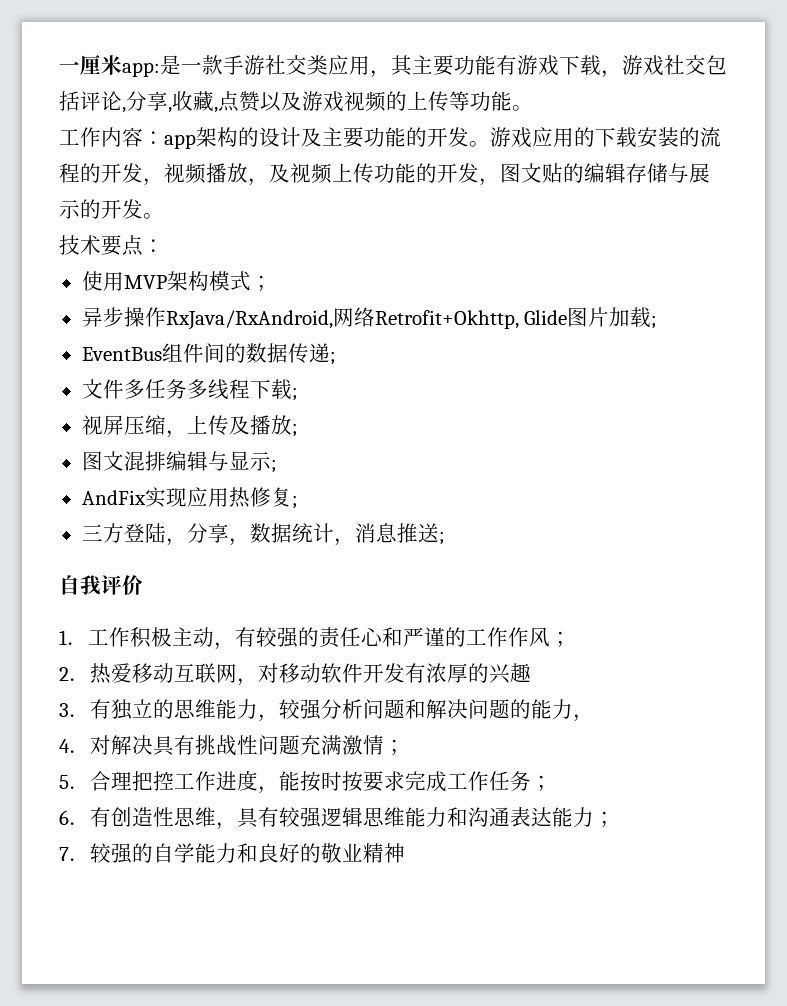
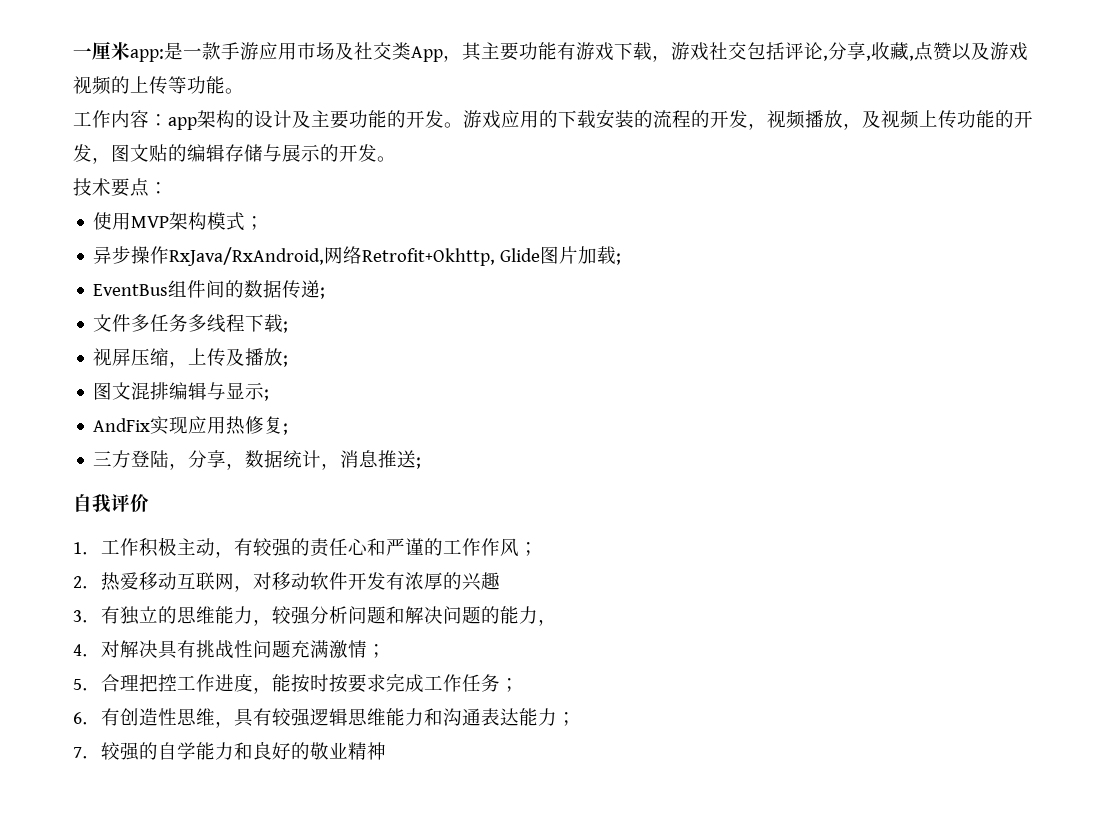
[265,55,370,75] 社交类应用 -> [259,42,443,62] 应用市场及社交类App

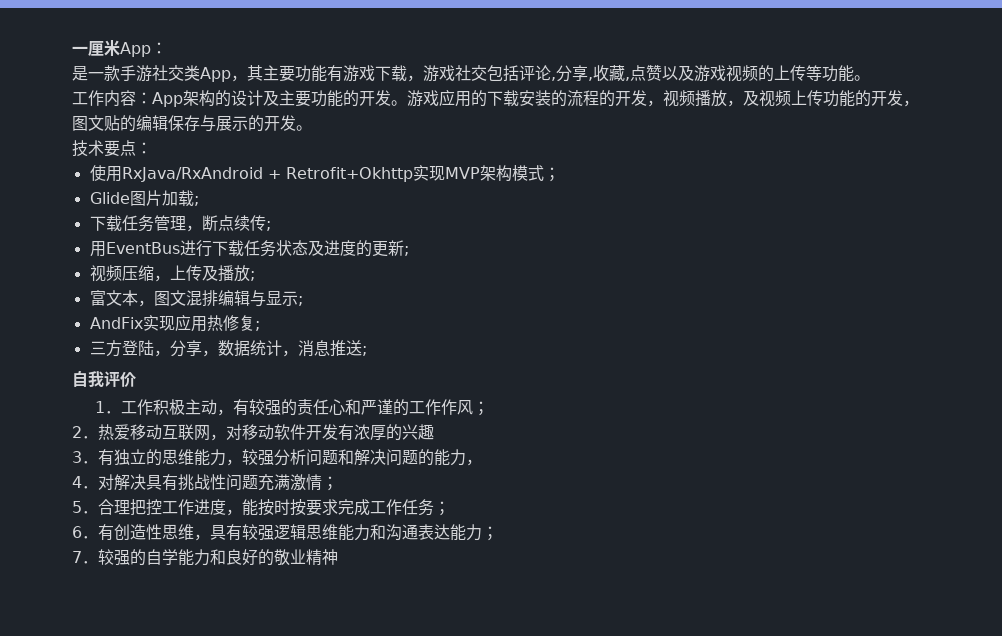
[130,49,164,62] app: -> [120,42,167,57] App： //
[259,42,354,60] 应用市场及 -> (152, 73) none
[168,117,197,130] app -> [152,92,183,107] App
[225,144,263,162] 存储 -> [168,115,200,131] 保存
(132, 221) none -> [121,165,445,182] RxJava/RxAndroid + Retrofit+Okhttp实现
[93,246,496,266] 异步操作RxJava/RxAndroid,网络Retrofit+Okhttp, -> (560, 174) none
[93,280,326,299] [93,314,284,333] EventBus组件间的数据传递; // 文件多任务多线程下载 -> [89,215,271,232] [89,240,404,257] 下载任务管理，断点续传; // 用EventBus进行下载任务状态及进度的更新
[112,348,132,366] 屏 -> [105,265,122,281] 频
(289, 361) none -> [89,290,154,307] 富文本，

